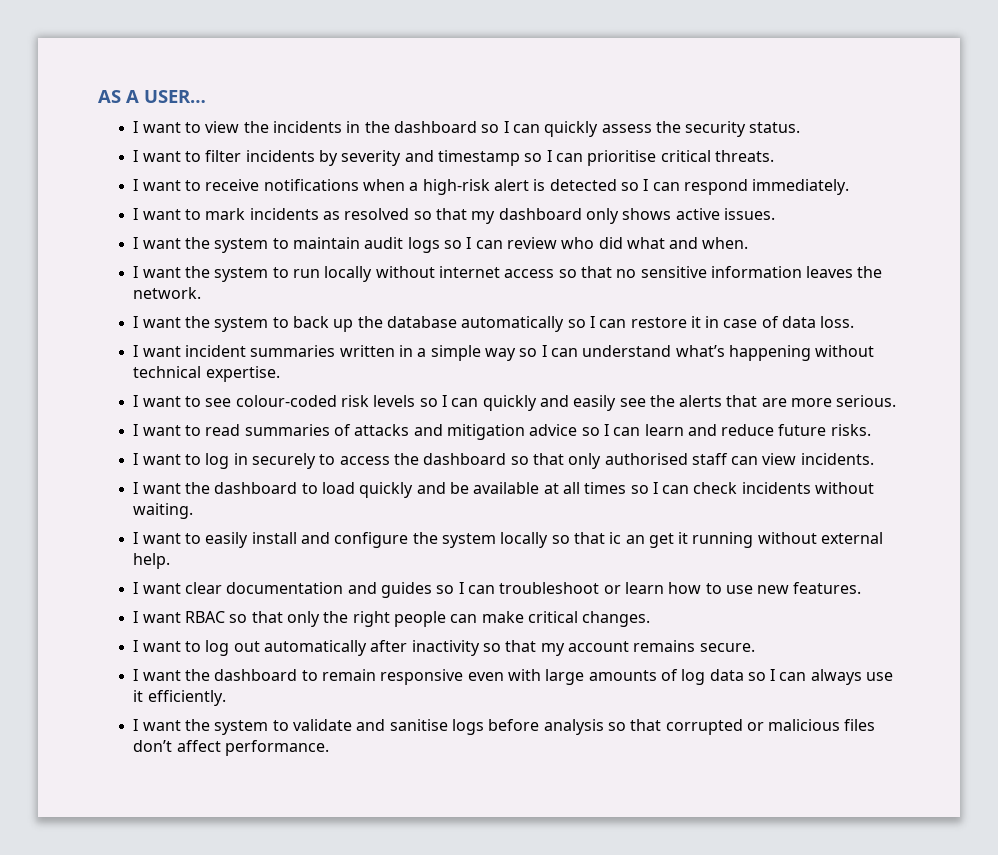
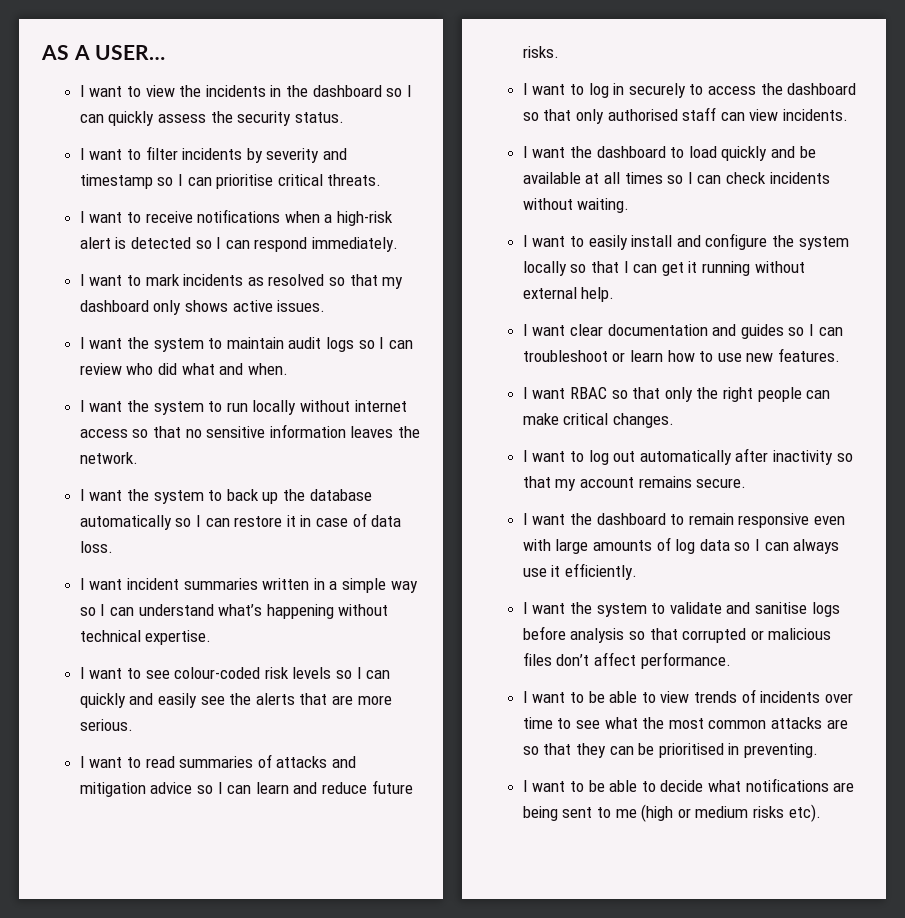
[609,532,645,544] ic an -> [623,261,658,273] I can
(329, 748) none -> [522,689,853,703] [522,717,848,729] [522,743,818,758] [522,778,855,792] [522,804,821,822] // I want to be able to view trends of incidents over time to see what the most common attacks are so that they can be prioritised in preventing. // I want to be able to decide what notifications are being sent to me (high or medium risks etc).

